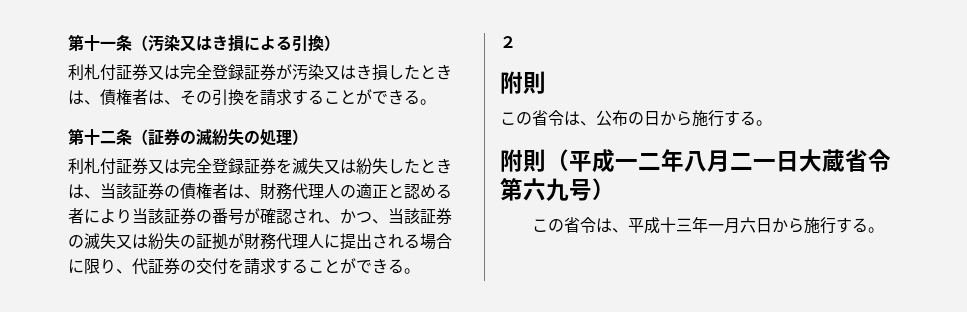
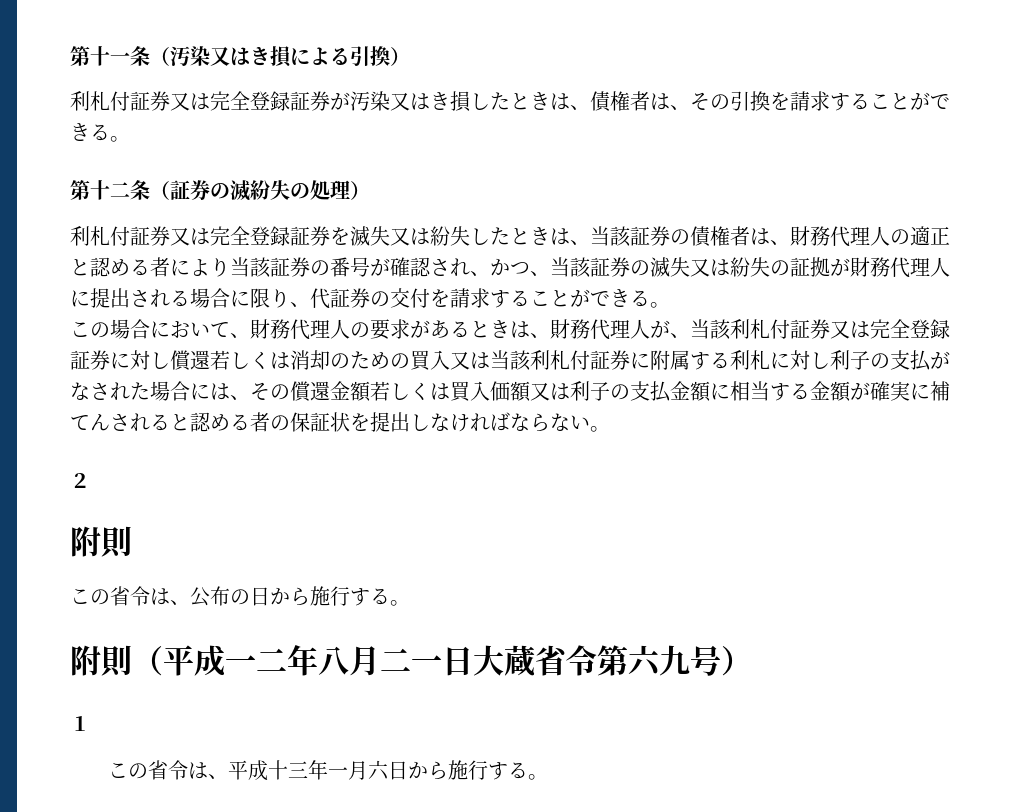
(420, 271) none -> [70,319,950,340] [70,350,950,371] [70,381,950,402] [70,412,610,432] // この場合において、財務代理人の要求があるときは、財務代理人が、当該利札付証券又は完全登録証券に対し償還若しくは消却のための買入又は当該利札付証券に附属する利札に対し利子の支払がなされた場合には、その償還金額若しくは買入価額又は利子の支払金額に相当する金額が確実に補てんされると認める者の保証状を提出しなければならない。
(615, 189) none -> [70,716,90,731] // １

